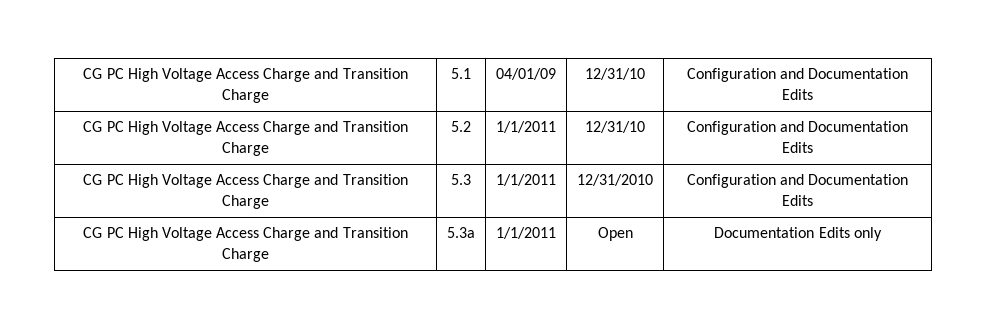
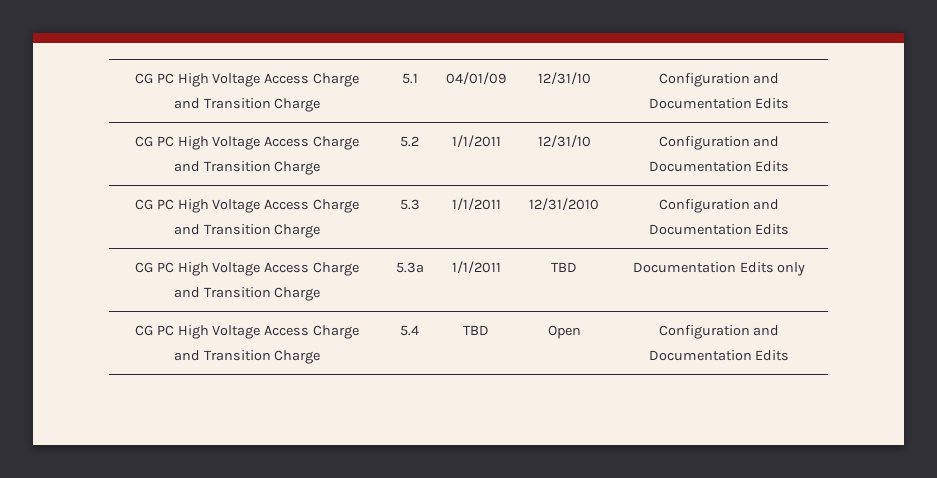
[597,227,633,241] Open -> [551,262,577,272] TBD
(882, 234) none -> [134,325,360,339] [173,350,321,364] [400,325,419,336] [463,325,489,335] [547,325,581,339] [658,325,780,339] [648,350,790,361] // CG PC High Voltage Access Charge and Transition Charge | 5.4 | TBD | Open | Configuration and Documentation Edits

